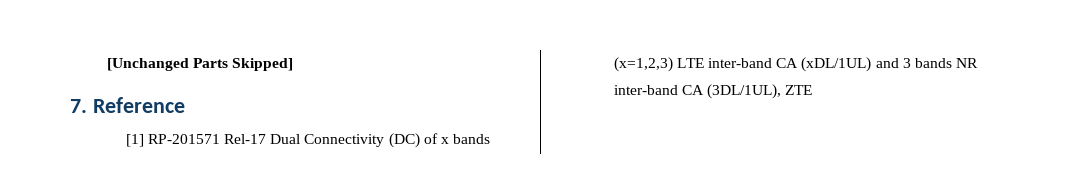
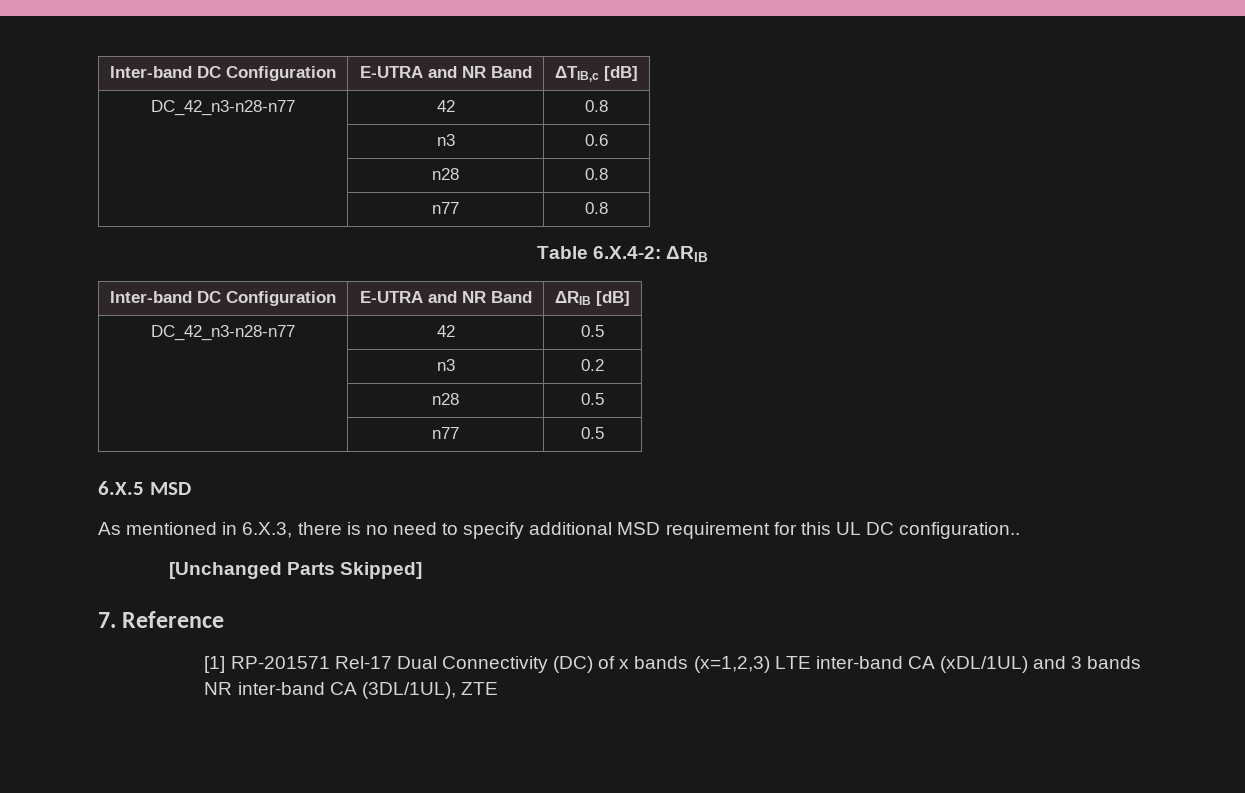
(107, 64) none -> [110,66,336,81] [359,66,532,78] [555,66,638,82] [151,100,295,116] [436,100,455,112] [585,100,608,112] [436,134,455,146] [585,134,608,146] [432,168,459,180] [585,168,608,180] [432,202,459,214] [585,202,608,214] [536,246,709,262] [110,291,336,306] [359,291,532,303] [555,291,630,306] [151,325,295,341] [436,325,455,337] [581,325,604,337] [436,359,455,371] [581,359,604,371] [432,393,459,405] [581,393,604,405] [432,427,459,439] [581,427,604,439] [98,481,191,495] [98,522,1021,539] Inter-band DC Configuration | E-UTRA and NR Band | ΔTIB,c [dB] // DC_42_n3-n28-n77 | 42 | 0.8 // | n3 | 0.6 // | n28 | 0.8 // | n77 | 0.8 // Table 6.X.4-2: ΔRIB // Inter-band DC Configuration | E-UTRA and NR Band | ΔRIB [dB] // DC_42_n3-n28-n77 | 42 | 0.5 // | n3 | 0.2 // | n28 | 0.5 // | n77 | 0.5 // 6.X.5 MSD // As mentioned in 6.X.3, there is no need to specify additional MSD requirement for this UL DC configuration.. //

